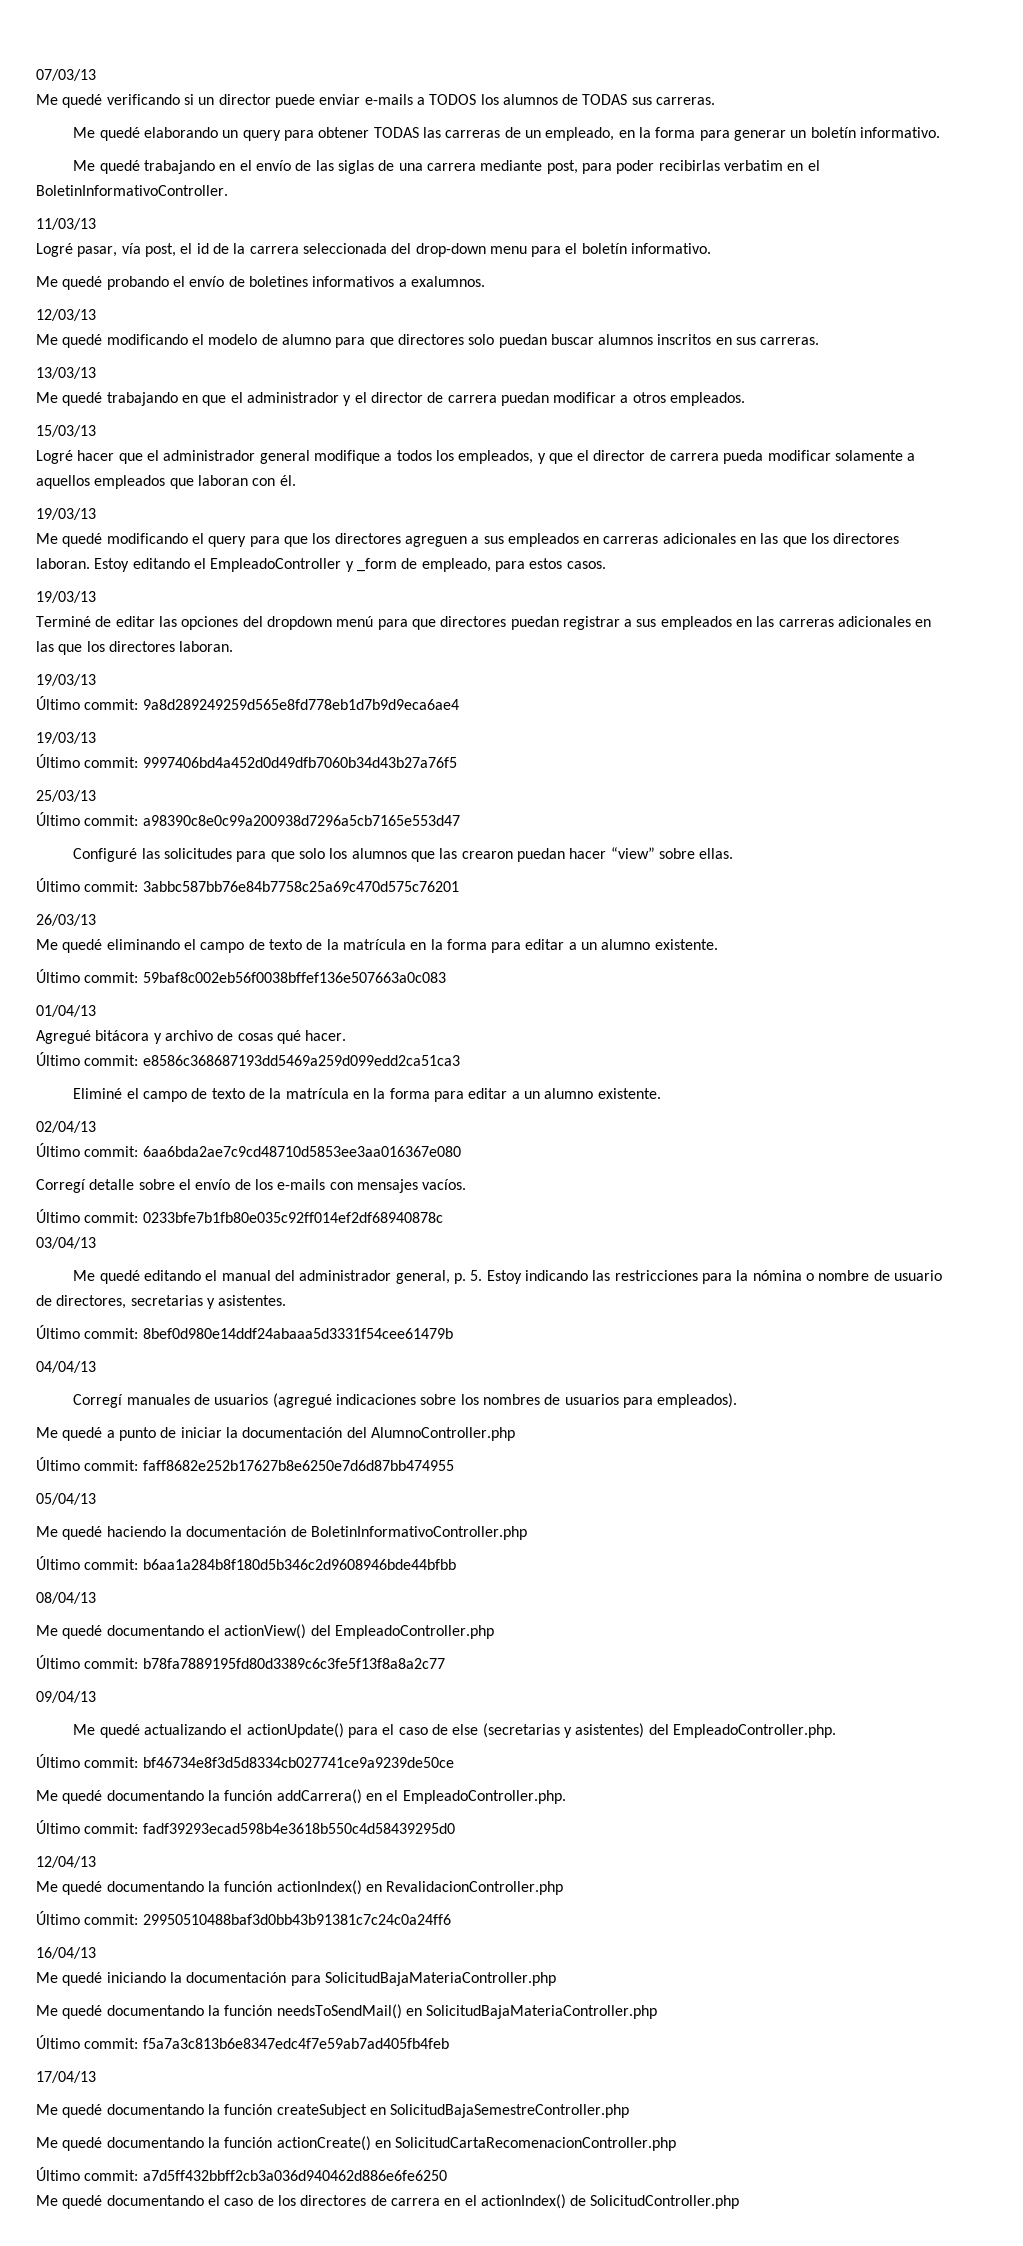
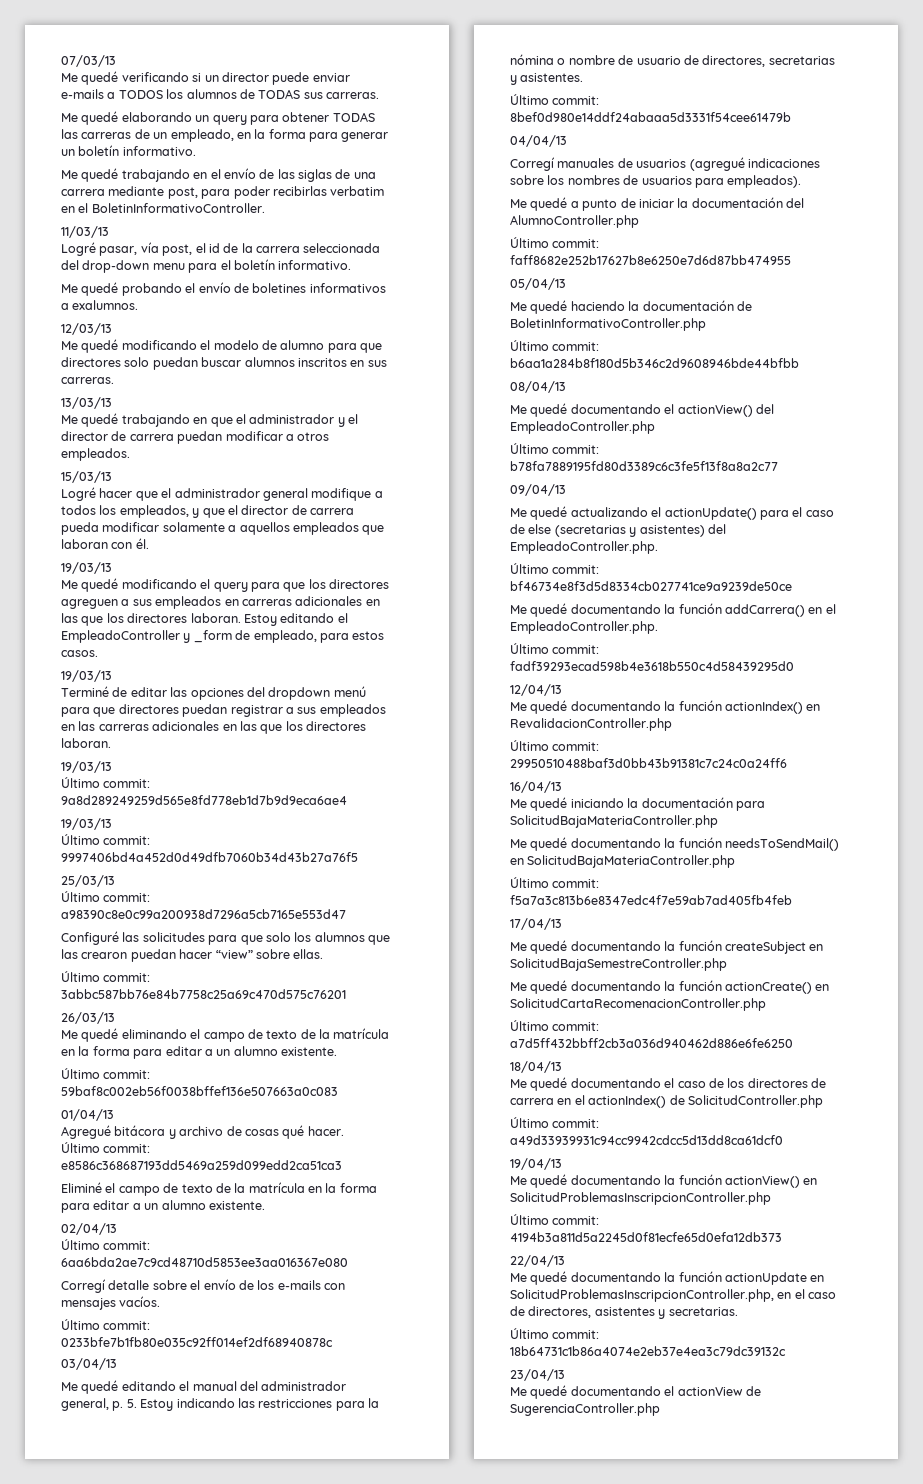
(447, 2175) none -> [510,1061,562,1073] // 18/04/13
(740, 2202) none -> [510,1117,600,1128] [510,1135,783,1145] [510,1158,562,1170] [510,1174,818,1188] [510,1192,771,1205] [510,1214,600,1225] [510,1232,782,1242] [510,1255,565,1267] [510,1271,825,1285] [510,1289,837,1302] [510,1306,738,1319] [510,1328,600,1339] [510,1346,786,1356] [510,1369,565,1381] [510,1385,761,1399] [510,1403,660,1416] // Último commit: a49d33939931c94cc9942cdcc5d13dd8ca61dcf0 // 19/04/13 // Me quedé documentando la función actionView() en SolicitudProblemasInscripcionController.php // Último commit: 4194b3a811d5a2245d0f81ecfe65d0efa12db373 // 22/04/13 // Me quedé documentando la función actionUpdate en SolicitudProblemasInscripcionController.php, en el caso de directores, asistentes y secretarias. // Último commit: 18b64731c1b86a4074e2eb37e4ea3c79dc39132c // 23/04/13 // Me quedé documentando el actionView de SugerenciaController.php

